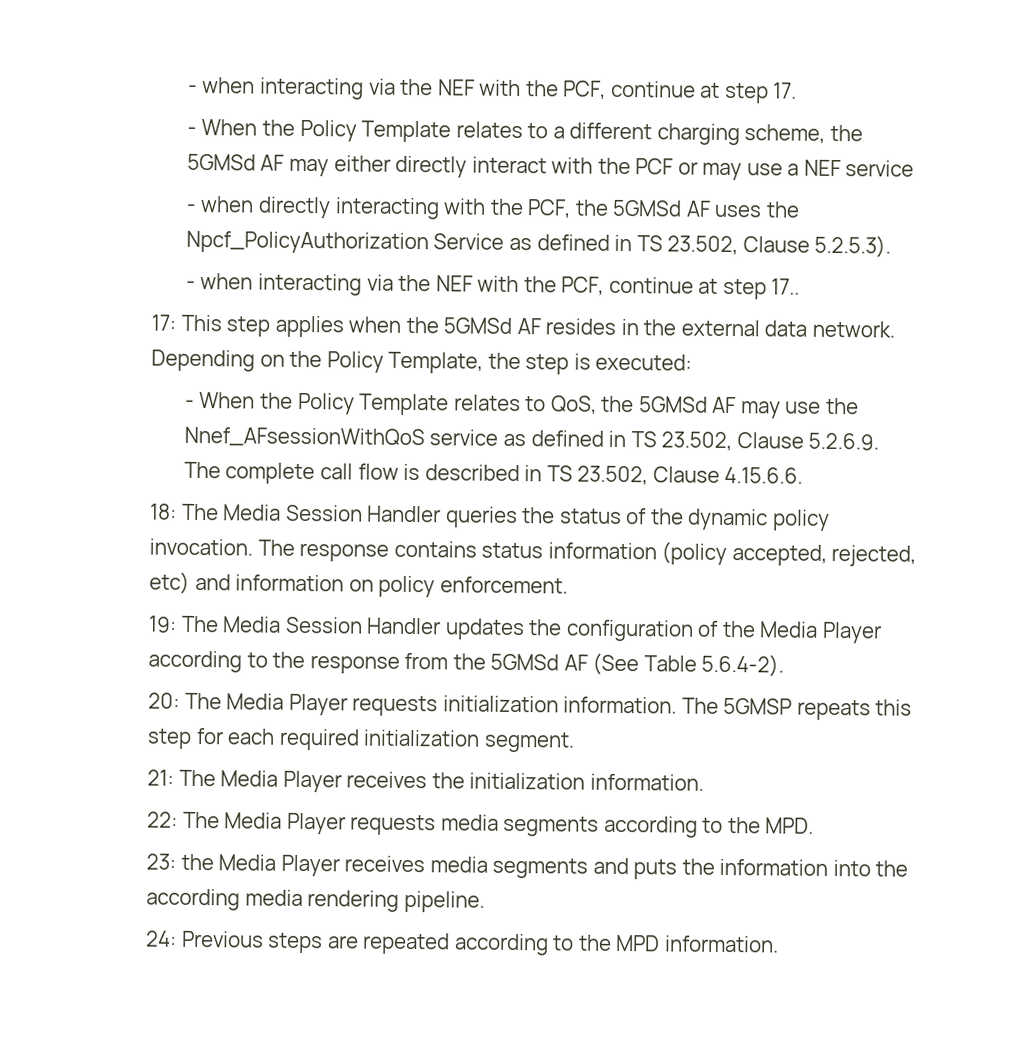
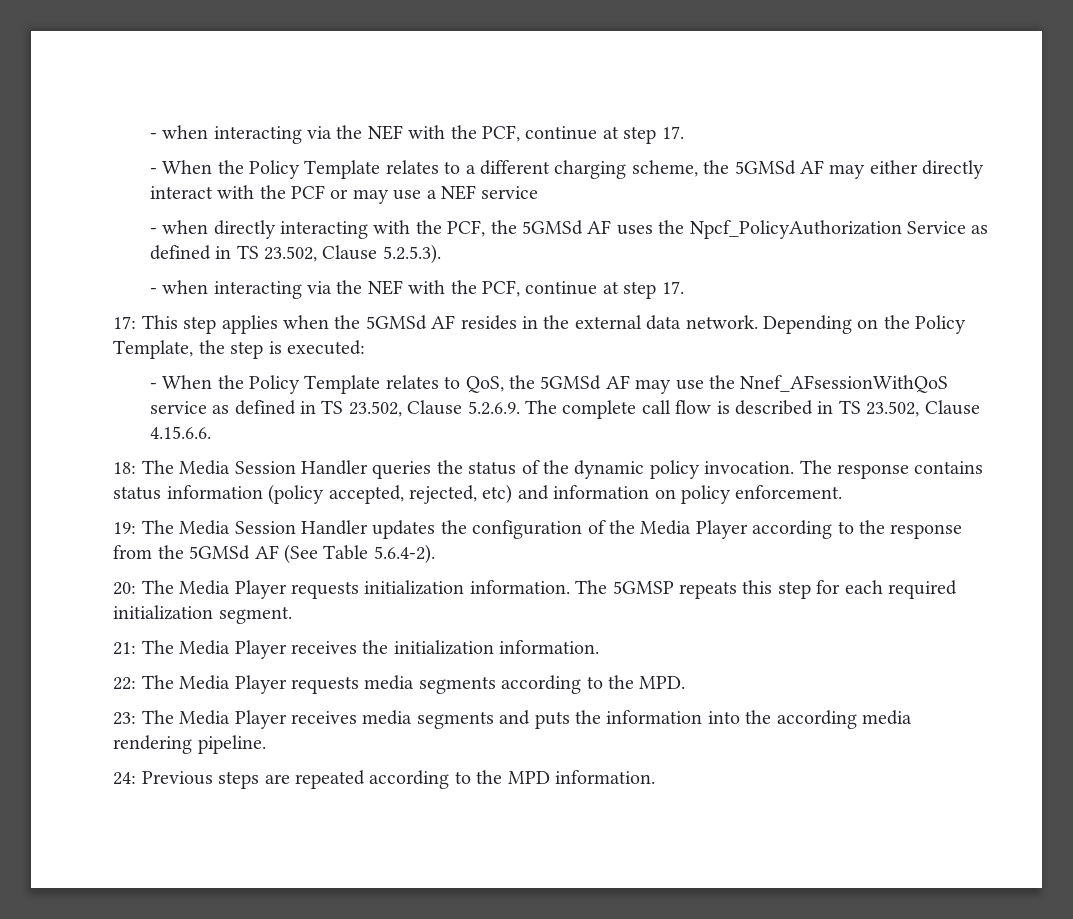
[771,278,801,295] 17.. -> [661,281,684,294] 17.
[180,853,214,871] the -> [141,710,174,724] The

